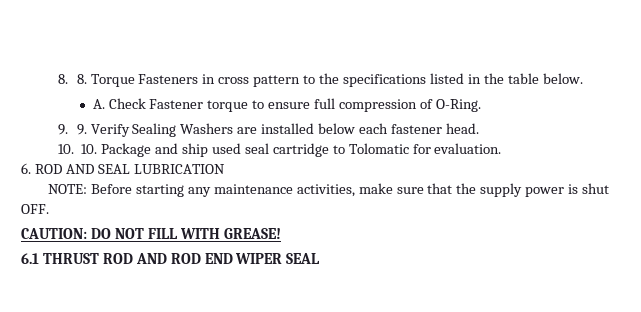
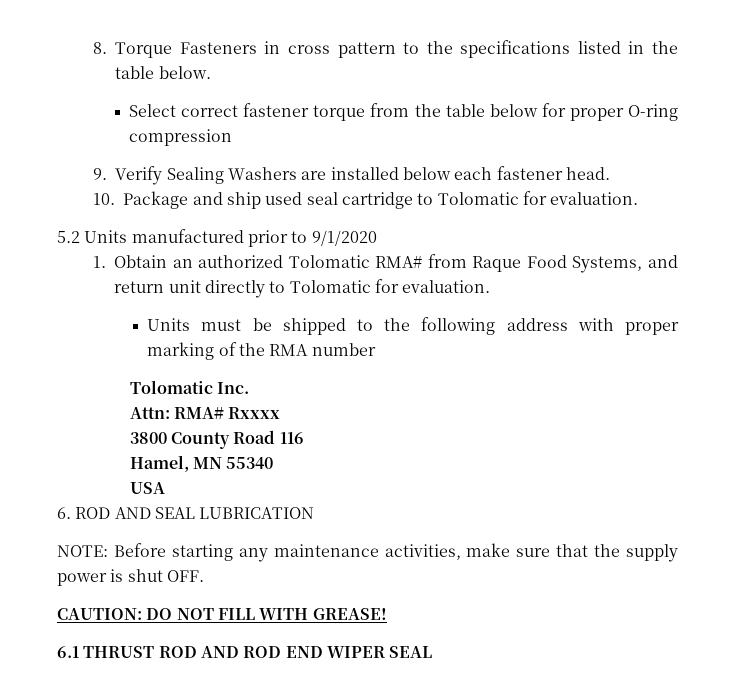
[58,74,87,84] 8. 8. -> [93,42,108,54] 8.
[92,98,336,112] A. Check Fastener torque to ensure full -> [129,103,679,121] Select correct fastener torque from the table below for proper O-ring
[419,99,481,112] [58,124,87,135] of O-Ring. // 9. 9. -> [93,168,108,180] // 9.
[81,144,98,154] 10. -> (116, 199) none
(502, 148) none -> [57,229,377,247] [93,254,678,273] [114,279,491,298] [147,317,679,335] [147,342,376,360] [129,380,250,394] [129,407,281,419] [129,430,304,449] [129,455,274,472] [129,482,165,494] // 5.2 Units manufactured prior to 9/1/2020 // 1. Obtain an authorized Tolomatic RMA# from Raque Food Systems, and return unit directly to Tolomatic for evaluation. // Units must be shipped to the following address with proper marking of the RMA number // Tolomatic Inc. // Attn: RMA# Rxxxx // 3800 County Road 116 // Hamel, MN 55340 // USA

